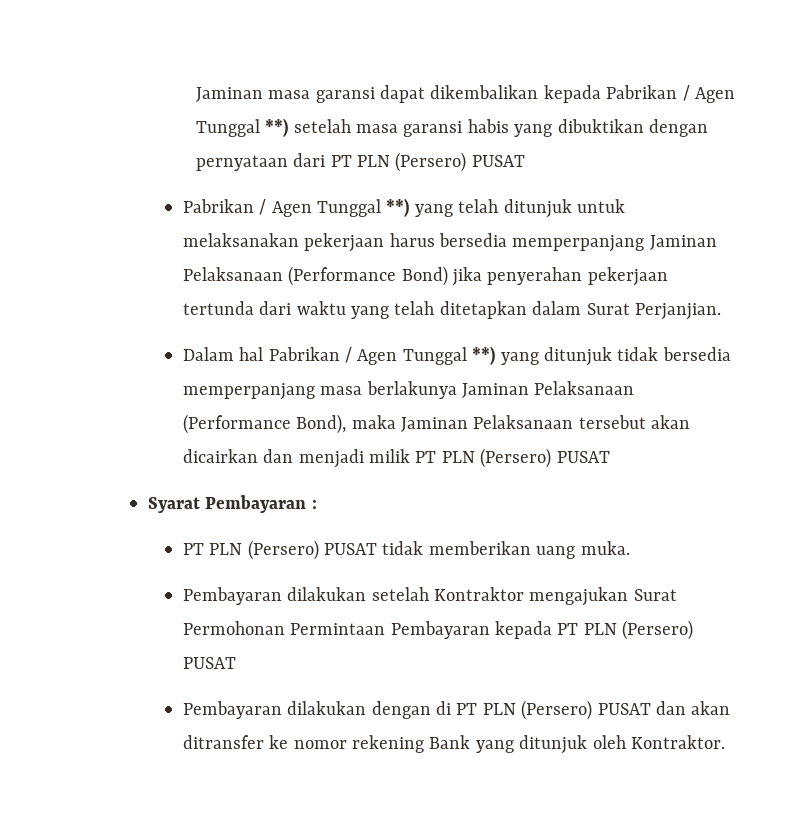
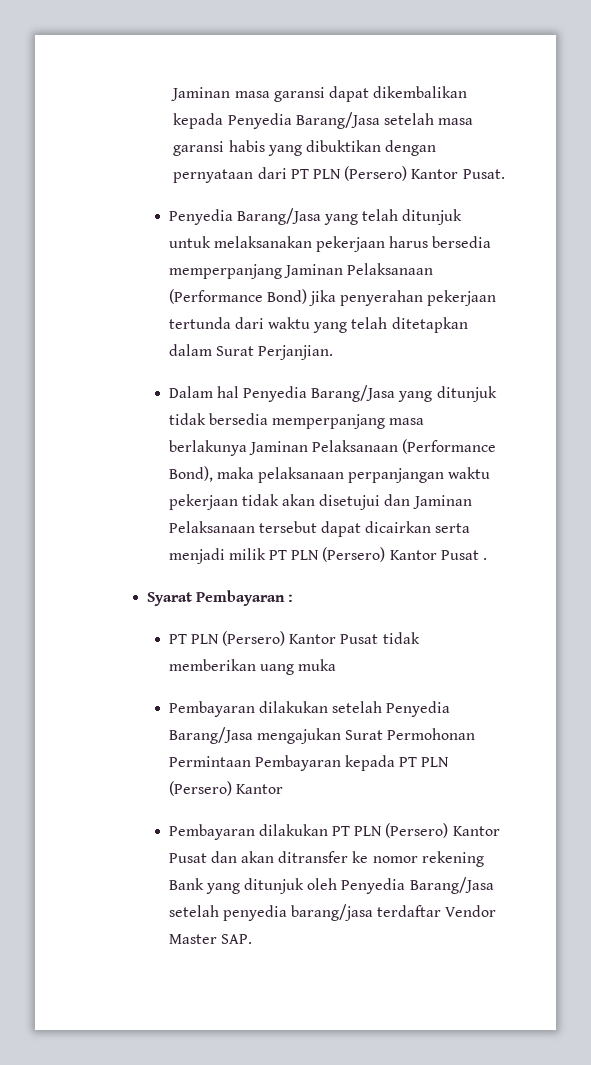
[606,85,736,103] [195,118,289,137] Pabrikan / Agen Tunggal **) -> [227,112,380,129] Penyedia Barang/Jasa
[471,155,525,167] [182,198,410,217] PUSAT // Pabrikan / Agen Tunggal **) -> [411,169,505,179] [168,208,321,225] Kantor Pusat. // Penyedia Barang/Jasa
[268,346,496,365] Pabrikan / Agen Tunggal **) -> [242,385,396,402] Penyedia Barang/Jasa
[401,415,691,432] [182,449,294,463] Jaminan Pelaksanaan tersebut akan dicairkan dan -> [257,467,491,483] [168,494,472,510] [168,521,471,537] pelaksanaan perpanjangan waktu pekerjaan tidak akan disetujui dan Jaminan Pelaksanaan tersebut dapat dicairkan serta
[556,451,610,463] PUSAT -> [389,550,487,560] Kantor Pusat .
[324,543,378,555] PUSAT -> [289,634,379,644] Kantor Pusat
[580,541,630,555] muka. -> [297,659,336,671] muka
[434,587,525,601] Kontraktor -> [386,701,451,717] [168,727,253,744] Penyedia Barang/Jasa
[182,657,236,669] [182,700,651,720] PUSAT // Pembayaran dilakukan dengan di PT PLN (Persero) PUSAT -> [235,784,283,794] [168,823,500,840] [168,853,207,863] Kantor // Pembayaran dilakukan PT PLN (Persero) Kantor Pusat
[631,735,726,749] Kontraktor. -> [341,877,494,894] [168,904,497,921] [168,934,252,944] Penyedia Barang/Jasa setelah penyedia barang/jasa terdaftar Vendor Master SAP.

